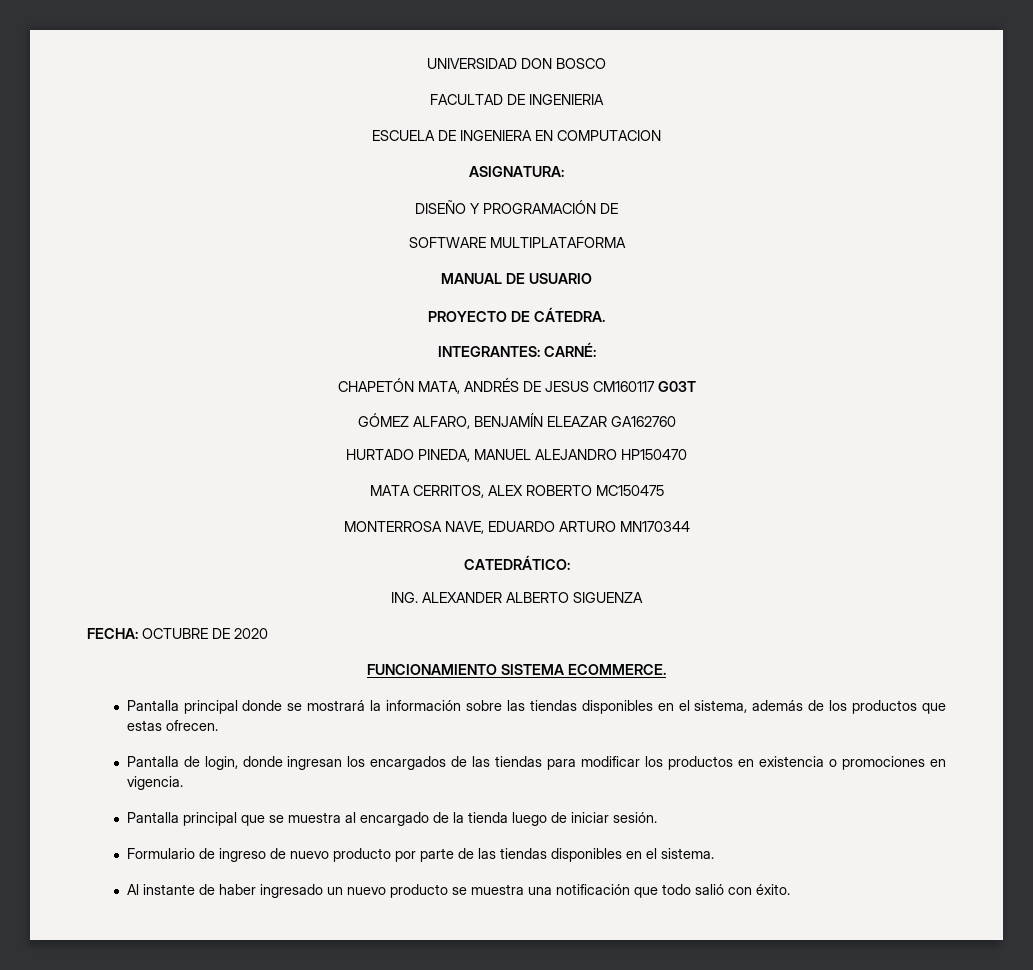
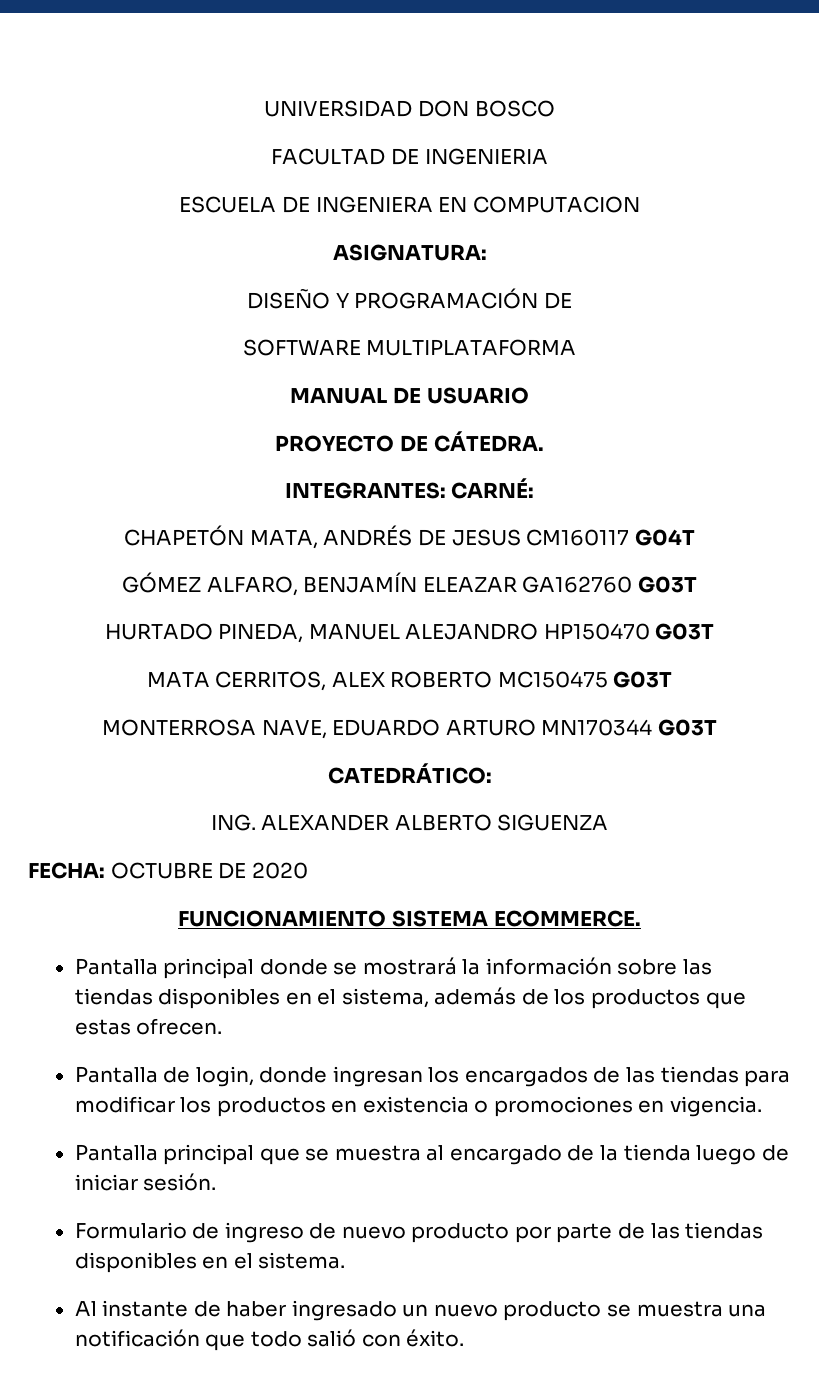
[657,381,696,392] G03T -> [634,529,695,546] G04T
(676, 421) none -> [637,576,697,593] G03T
(687, 454) none -> [655,623,715,640] G03T
(664, 490) none -> [613,671,673,688] G03T
(690, 526) none -> [657,719,717,736] G03T

